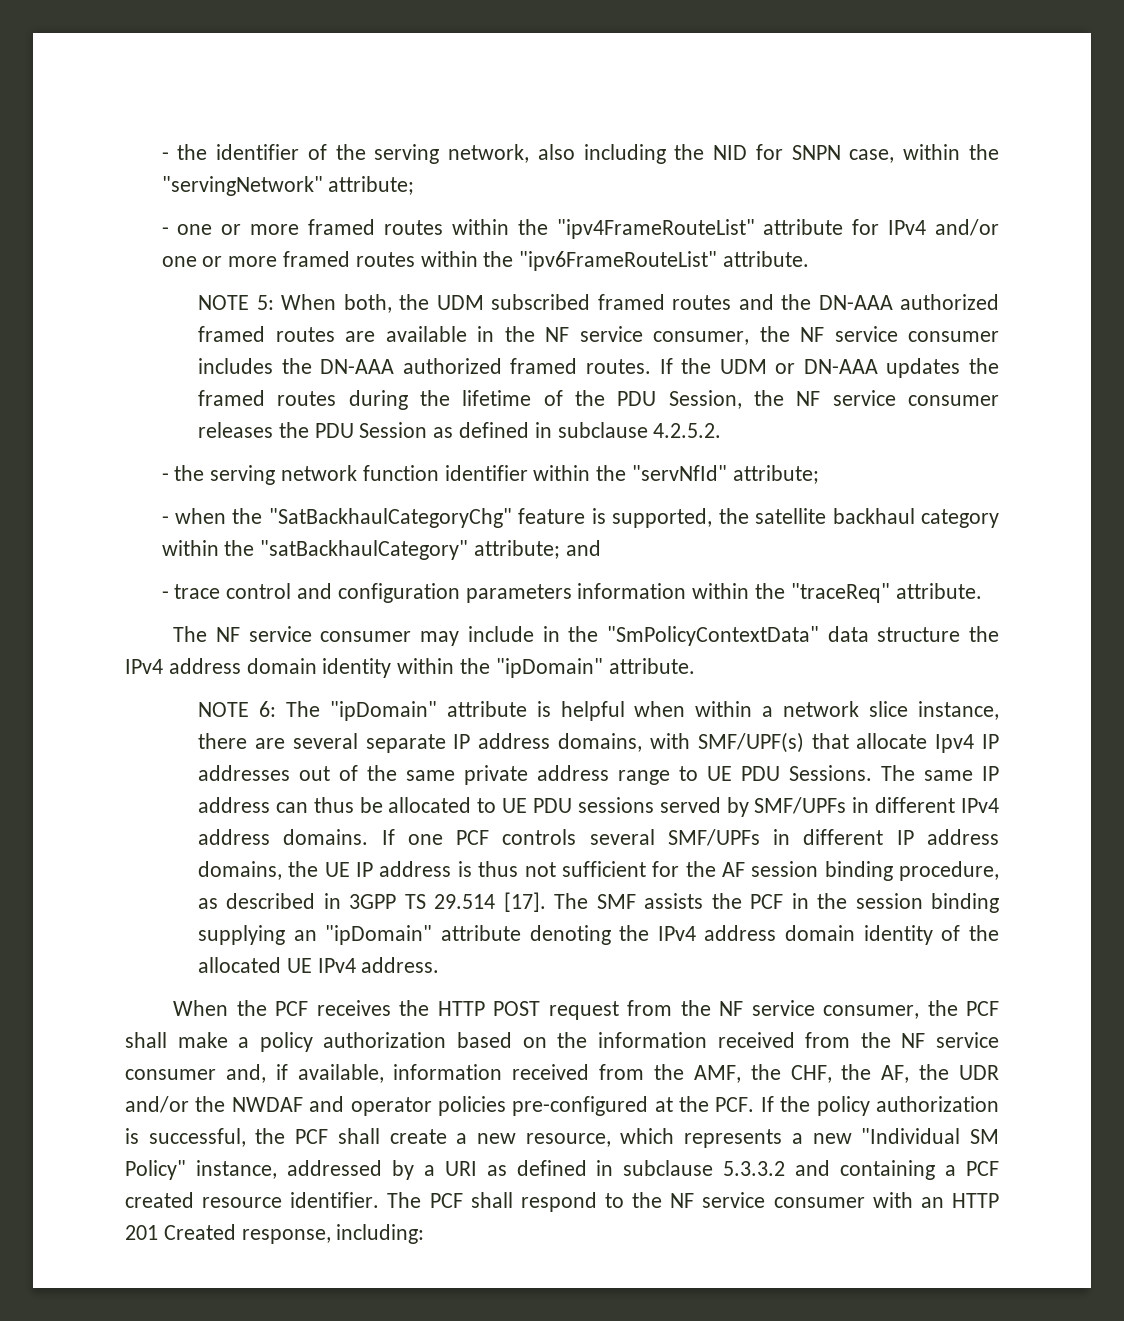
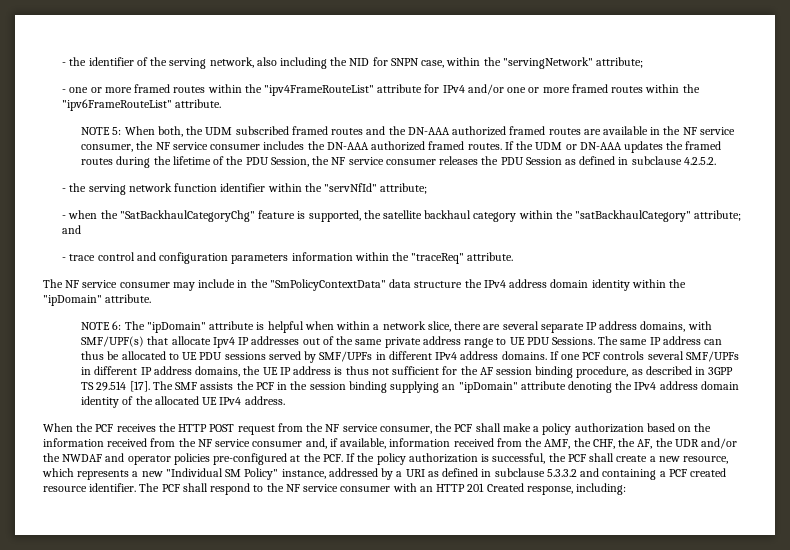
[869,701,999,720] slice instance, -> [427,321,451,332] slice,

